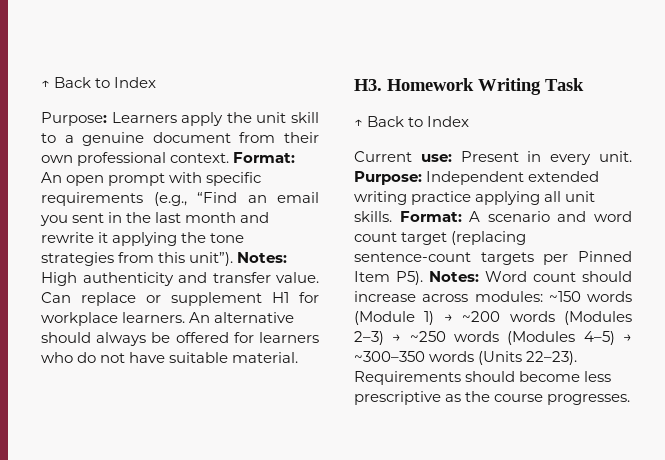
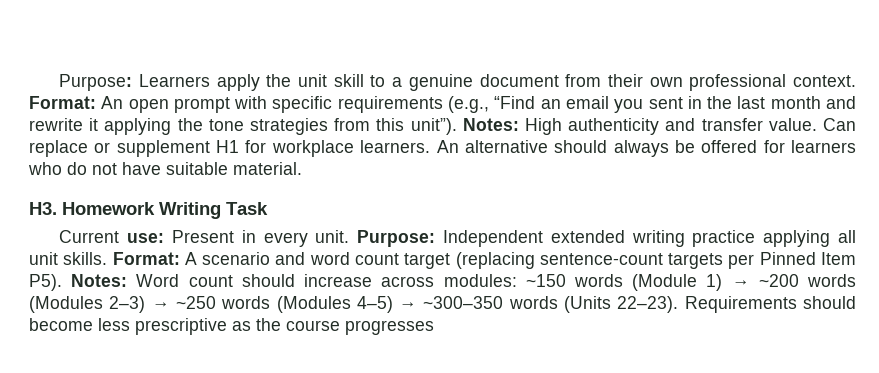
[41,77,157,88] ↑ Back to Index // -> (59, 82) none
[354,116,470,127] // ↑ Back to Index -> (268, 208) none
[547,394,631,405] progresses. -> [345,320,434,335] progresses

